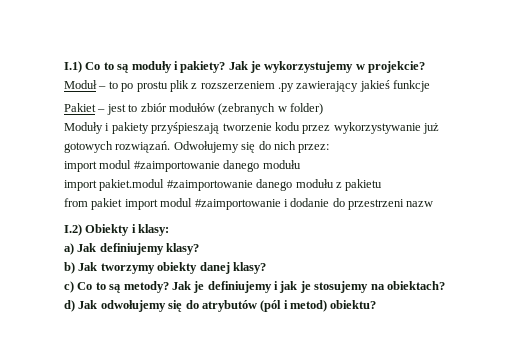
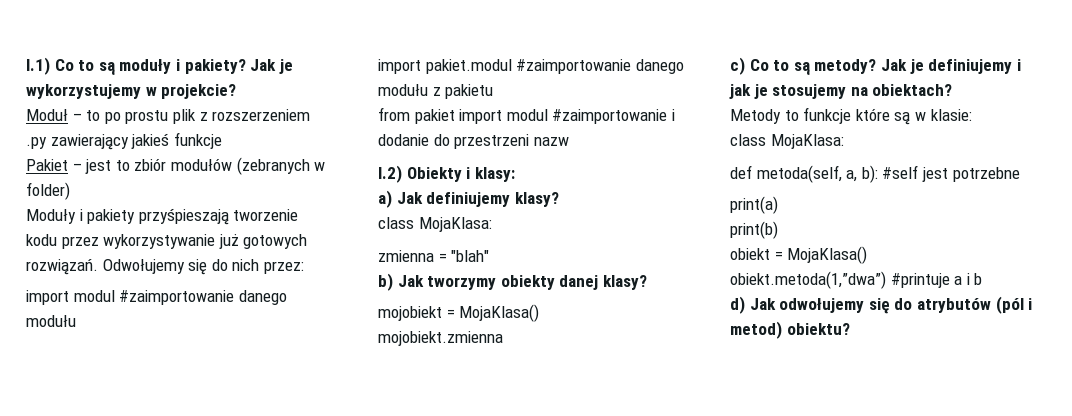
(200, 249) none -> [378,217,492,232] [378,250,490,262] // class MojaKlasa: // zmienna = "blah"
(266, 268) none -> [378,304,540,322] [378,331,503,346] // mojobiekt = MojaKlasa() // mojobiekt.zmienna
(445, 285) none -> [730,107,972,125] [730,134,844,149] [730,165,1020,183] [730,196,778,214] [730,221,778,239] [730,246,868,264] [730,271,983,289] // Metody to funkcje które są w klasie: // class MojaKlasa: // def metoda(self, a, b): #self jest potrzebne // print(a) // print(b) // obiekt = MojaKlasa() // obiekt.metoda(1,”dwa”) #printuje a i b

